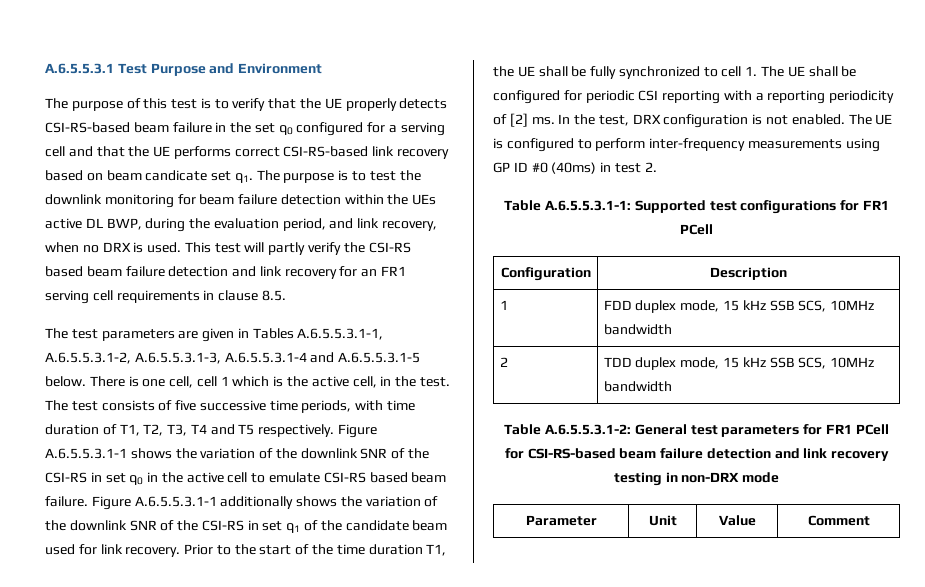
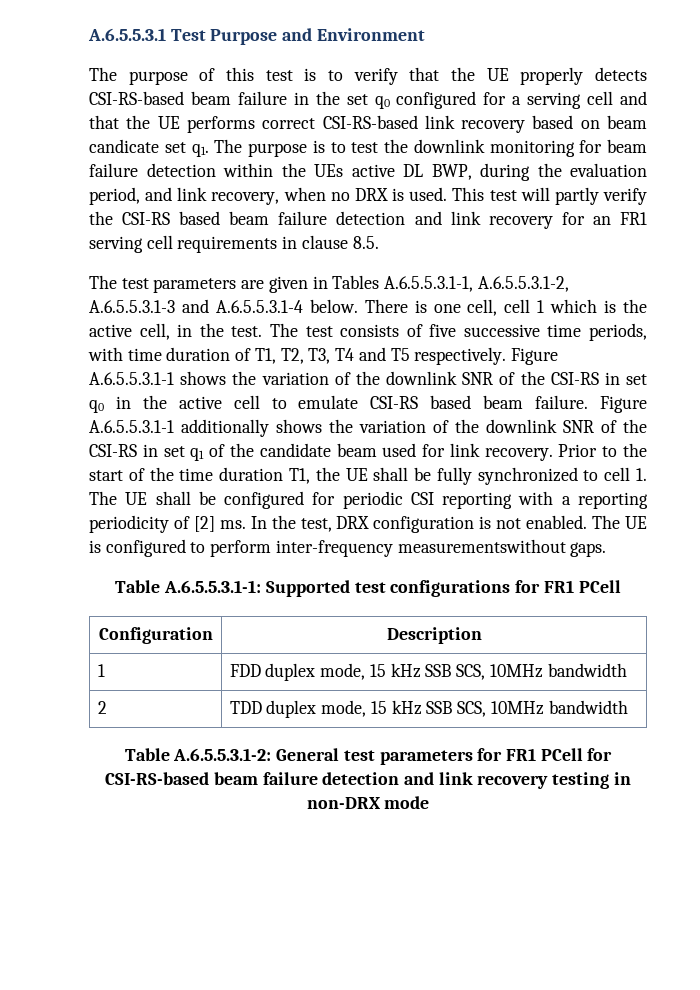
[134,352,421,364] A.6.5.5.3.1-3, A.6.5.5.3.1-4 and A.6.5.5.3.1-5 -> [89,299,303,313] A.6.5.5.3.1-3 and A.6.5.5.3.1-4
[747,138,880,152] [493,162,657,174] measurements using GP ID #0 (40ms) in test 2. -> [397,539,607,557] measurementswithout gaps.
[525,515,597,526] [648,515,677,526] [718,515,756,526] [807,515,870,526] // Parameter | Unit | Value | Comment -> (430, 802) none

